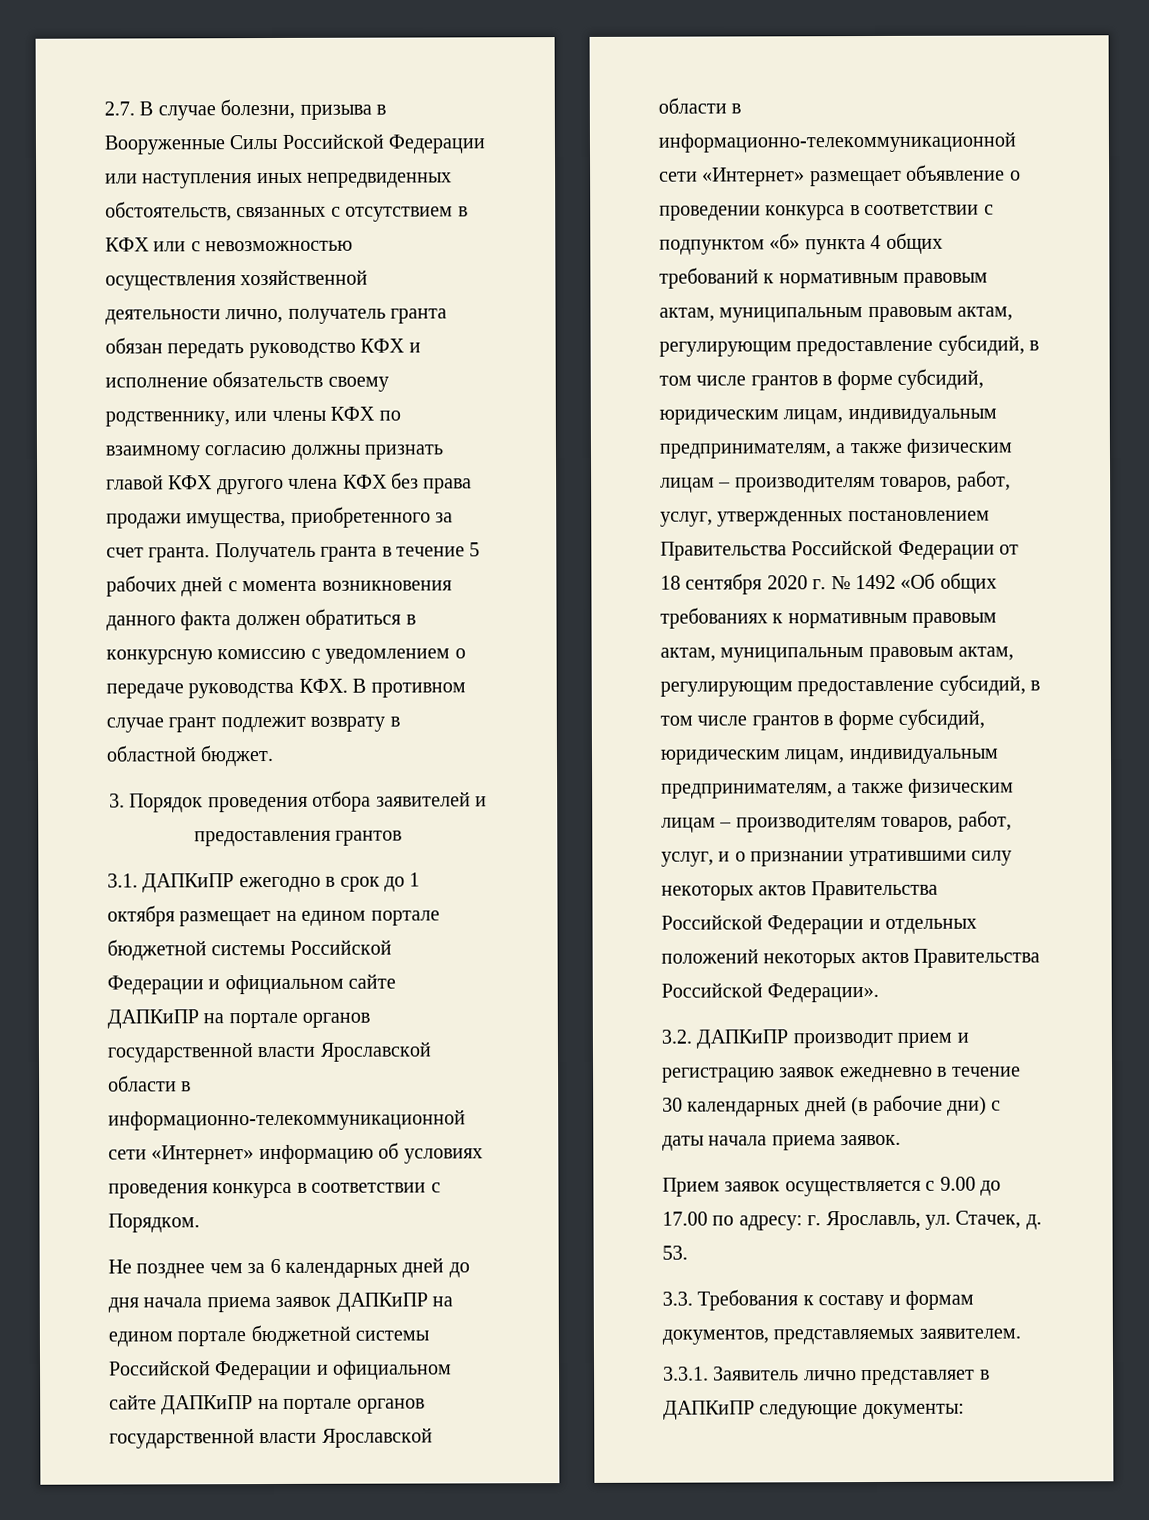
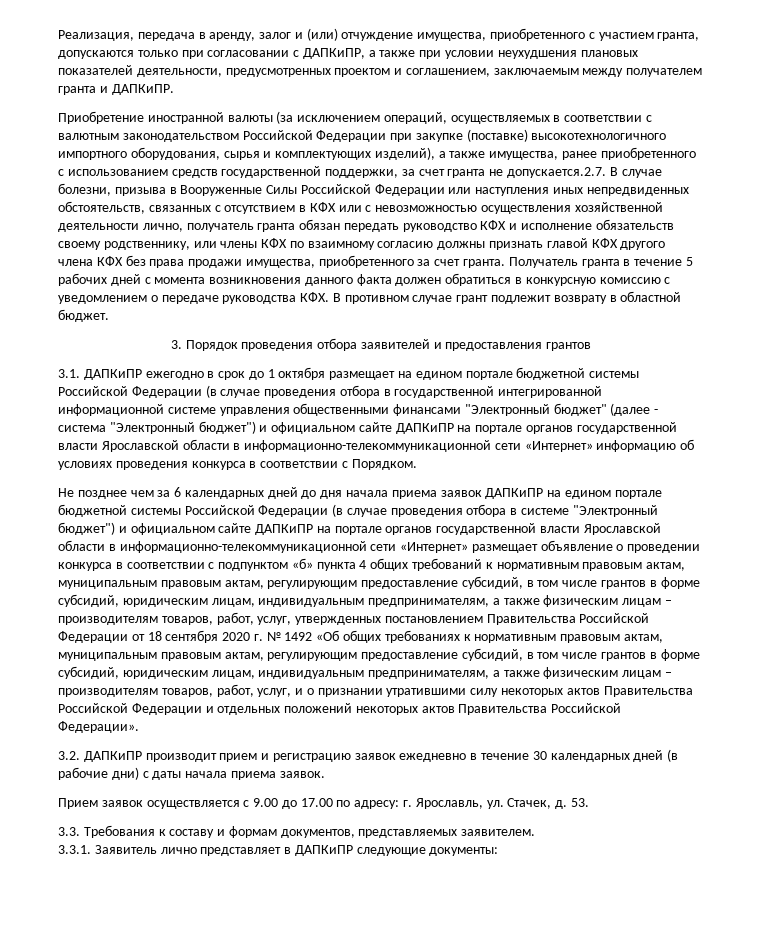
[104,101,135,116] 2.7. -> [58,28,700,41] [58,48,638,59] [58,65,703,77] [58,84,174,95] [58,111,653,124] [58,129,667,142] [58,147,696,160] [58,166,607,178] Реализация, передача в аренду, залог и (или) отчуждение имущества, приобретенного с участием гранта, допускаются только при согласовании с ДАПКиПР, а также при условии неухудшения плановых показателей деятельности, предусмотренных проектом и соглашением, заключаемым между получателем гранта и ДАПКиПР. // Приобретение иностранной валюты (за исключением операций, осуществляемых в соответствии с валютным законодательством Российской Федерации при закупке (поставке) высокотехнологичного импортного оборудования, сырья и комплектующих изделий), а также имущества, ранее приобретенного с использованием средств государственной поддержки, за счет гранта не допускается.2.7.
(204, 985) none -> [205,385,603,398] [58,403,659,416] [58,421,256,434] (в случае проведения отбора в государственной интегрированной информационной системе управления общественными финансами "Электронный бюджет" (далее - система "Электронный бюджет")
(313, 1370) none -> [332,504,658,517] [58,522,115,535] (в случае проведения отбора в системе "Электронный бюджет")

